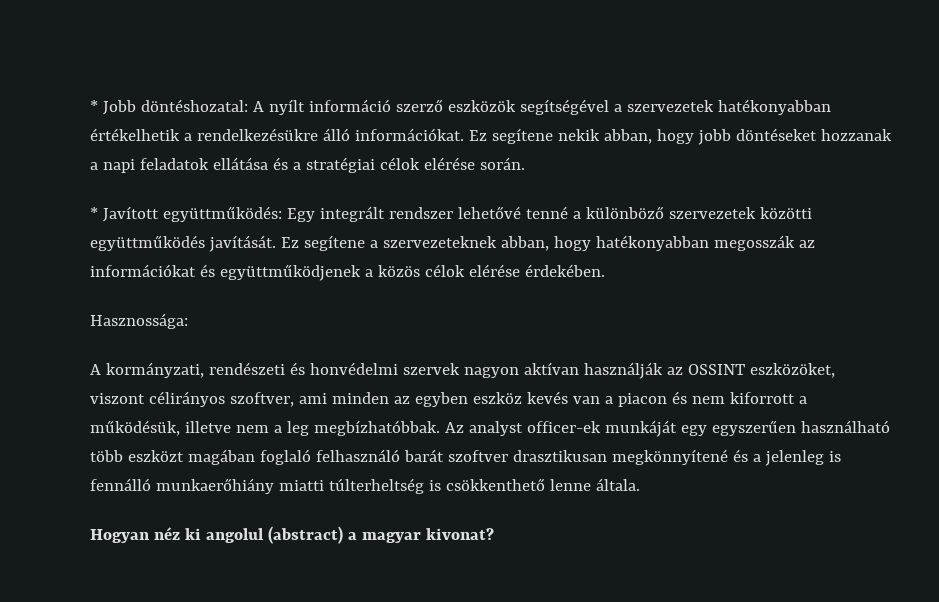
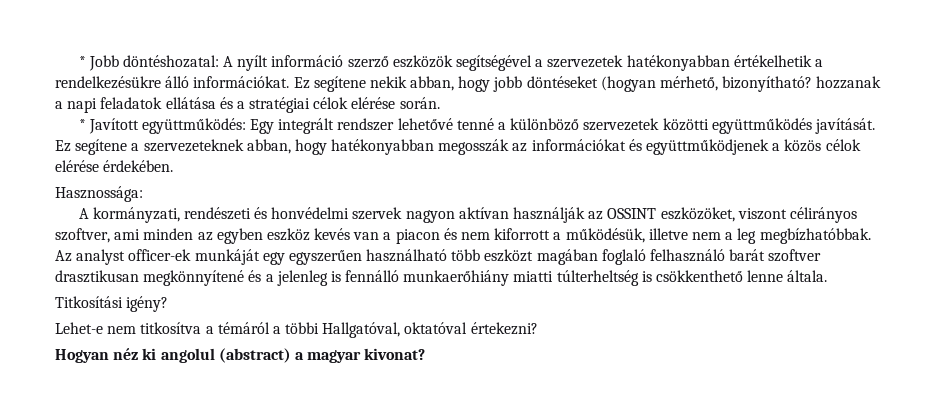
(817, 134) none -> [600,76,813,92] (hogyan mérhető, bizonyítható?
(640, 484) none -> [55,296,169,312] [55,322,538,338] // Titkosítási igény? // Lehet-e nem titkosítva a témáról a többi Hallgatóval, oktatóval értekezni?

